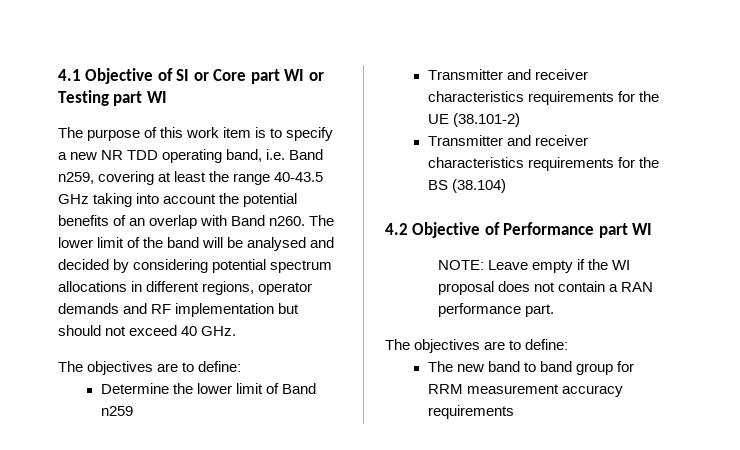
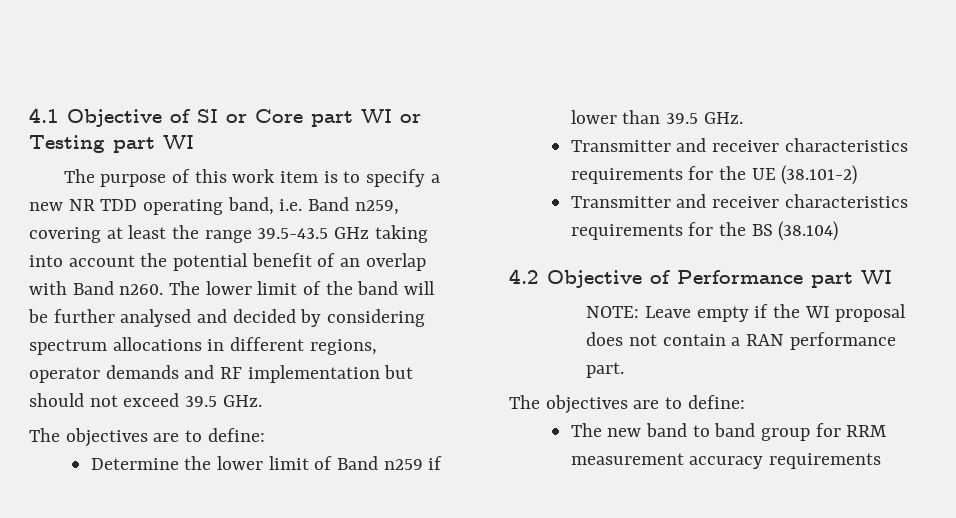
[274,172,324,182] 40-43.5 -> [257,228,329,239] 39.5-43.5
[58,215,109,226] benefits -> [251,253,312,267] benefit
(244, 242) none -> [53,309,115,323] further
[212,259,267,273] potential -> (426, 318) none
[181,326,198,336] 40 -> [185,396,218,407] 39.5
(133, 411) none -> [428,456,443,470] [570,110,743,124] if lower than 39.5 GHz.

